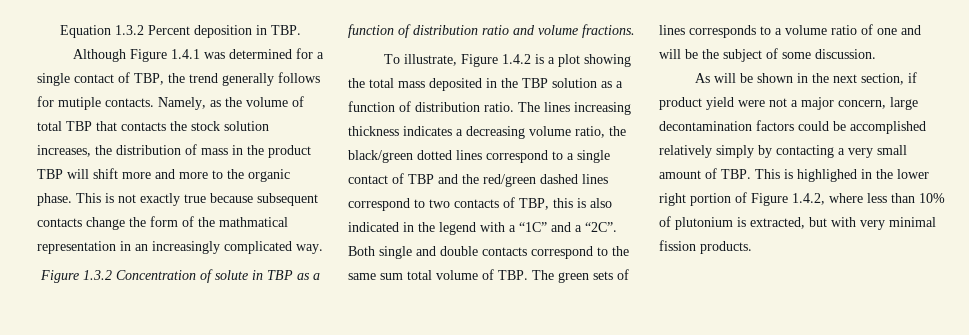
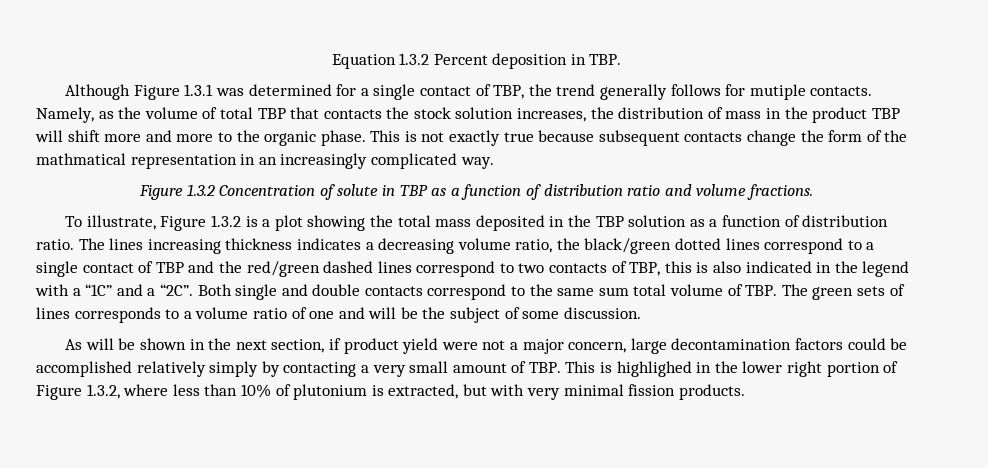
[171,49,201,59] 1.4.1 -> [184,84,214,96] 1.3.1
[502,54,532,64] 1.4.2 -> [211,215,242,227] 1.3.2
[792,193,825,205] 1.4.2, -> [86,384,120,399] 1.3.2,

